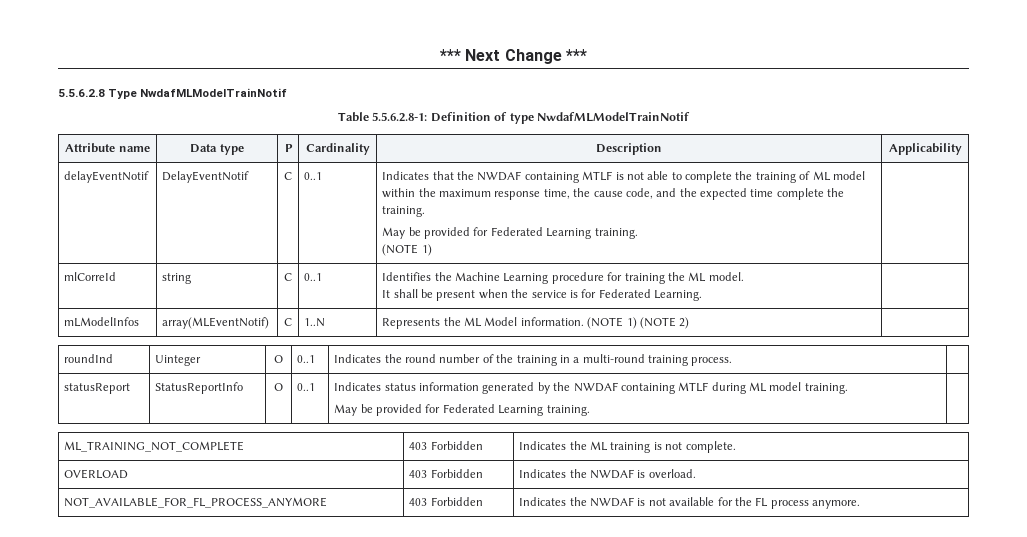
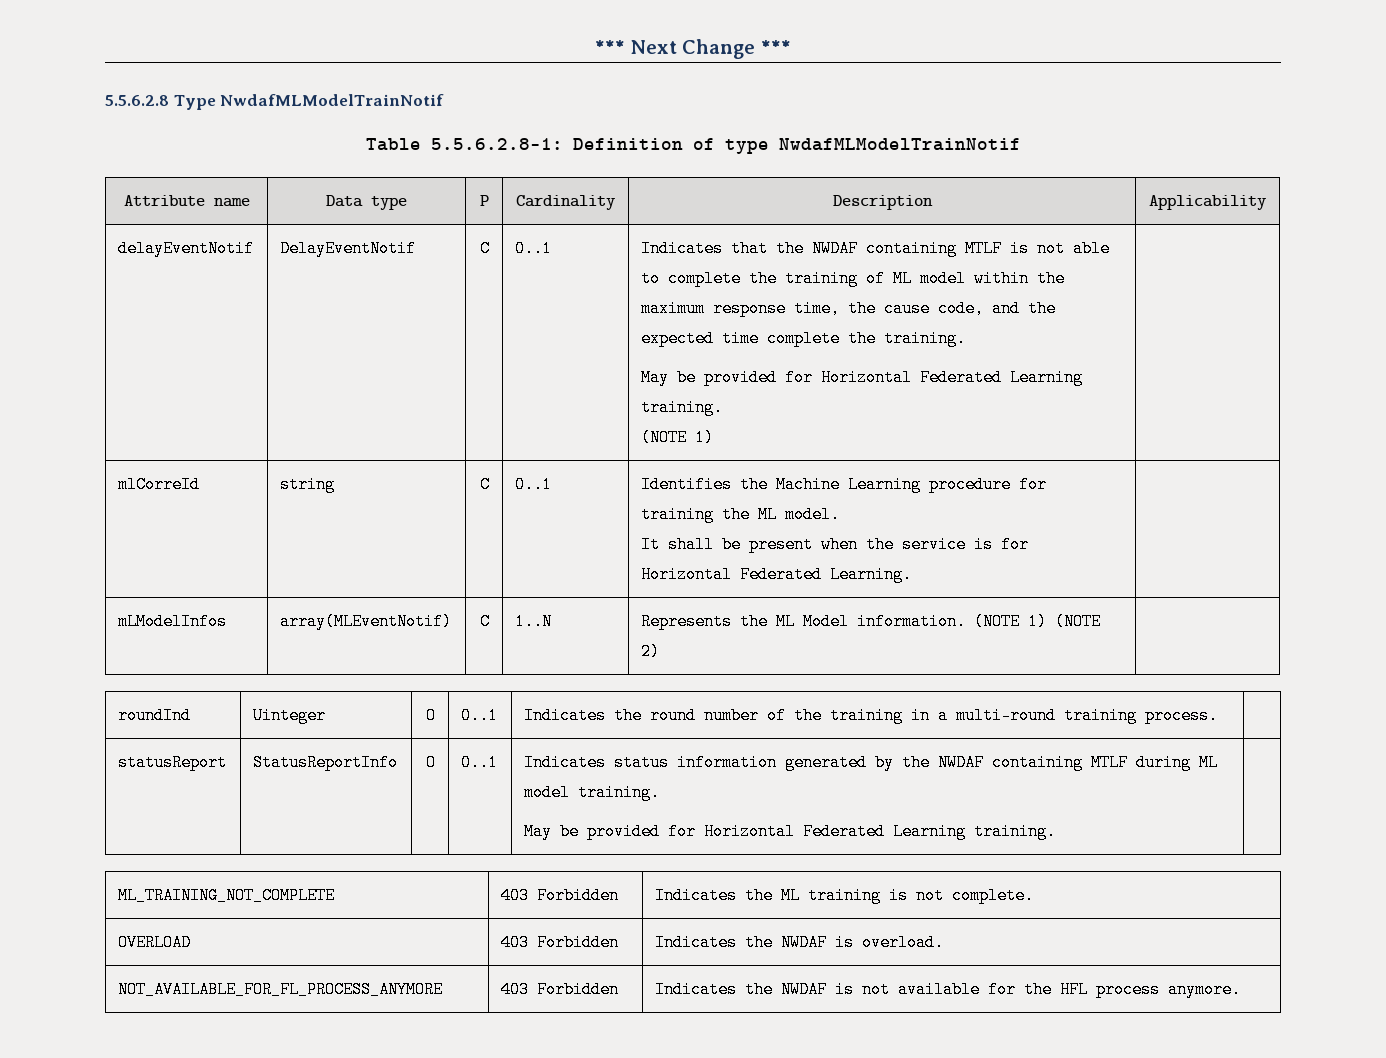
(489, 231) none -> [821,369,913,386] Horizontal
(597, 293) none -> [641,566,733,583] Horizontal
(441, 408) none -> [704,823,796,840] Horizontal
[755,497,769,507] FL -> [1060,981,1089,998] HFL

